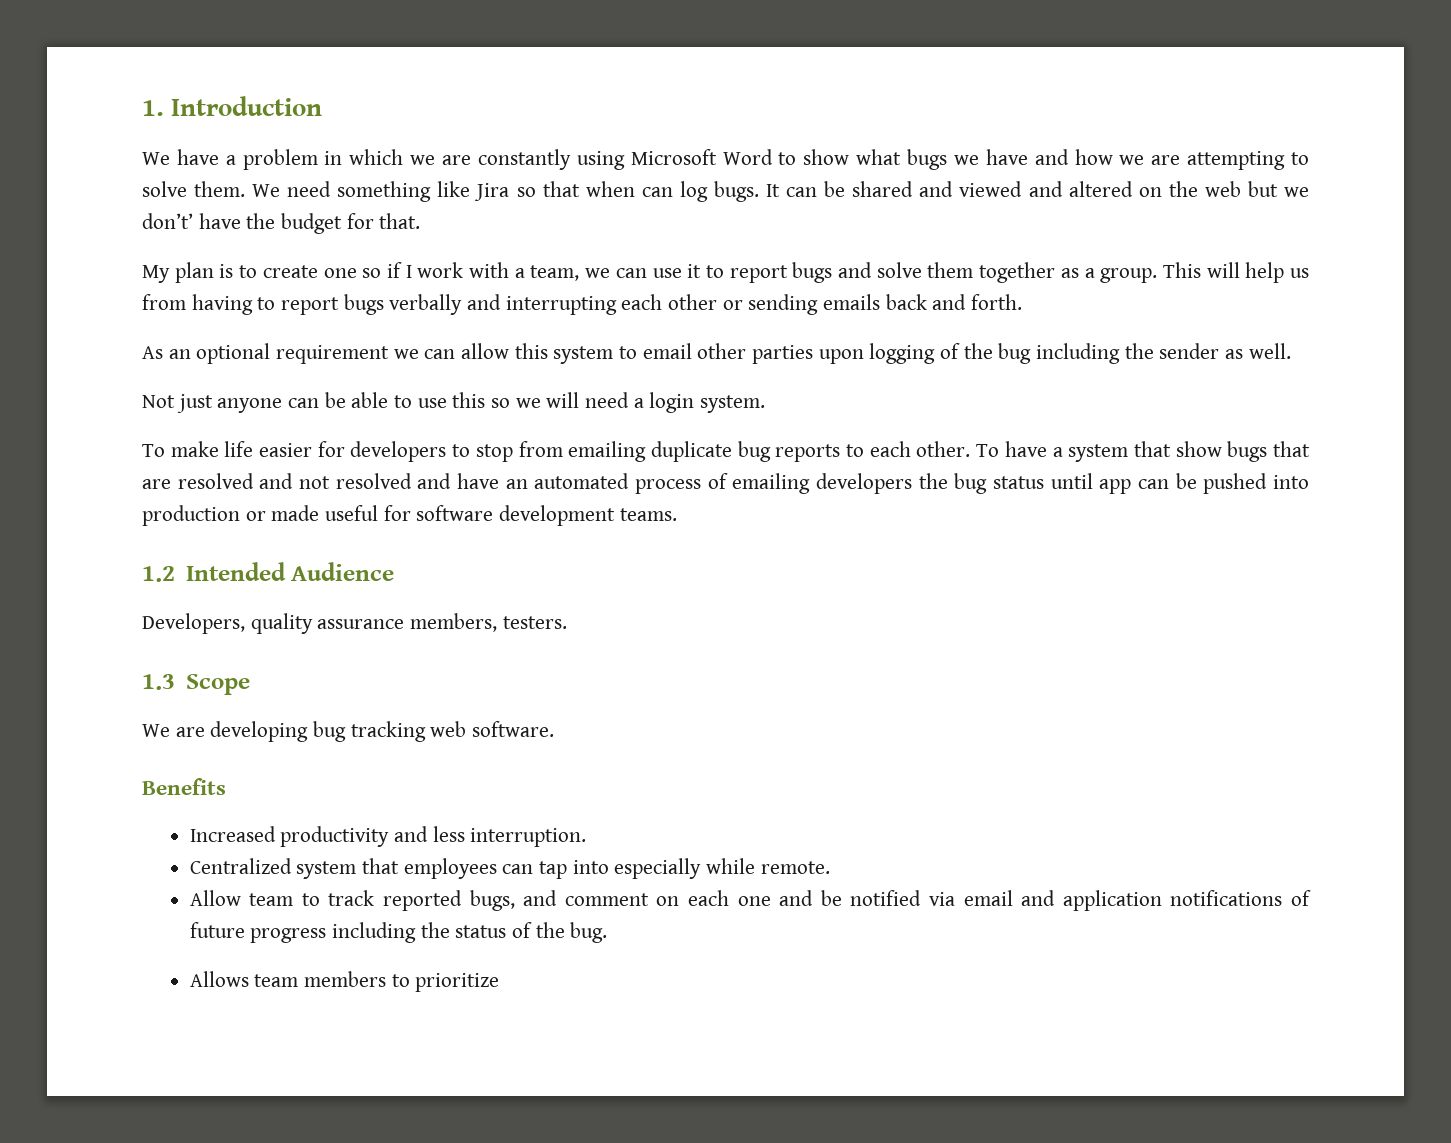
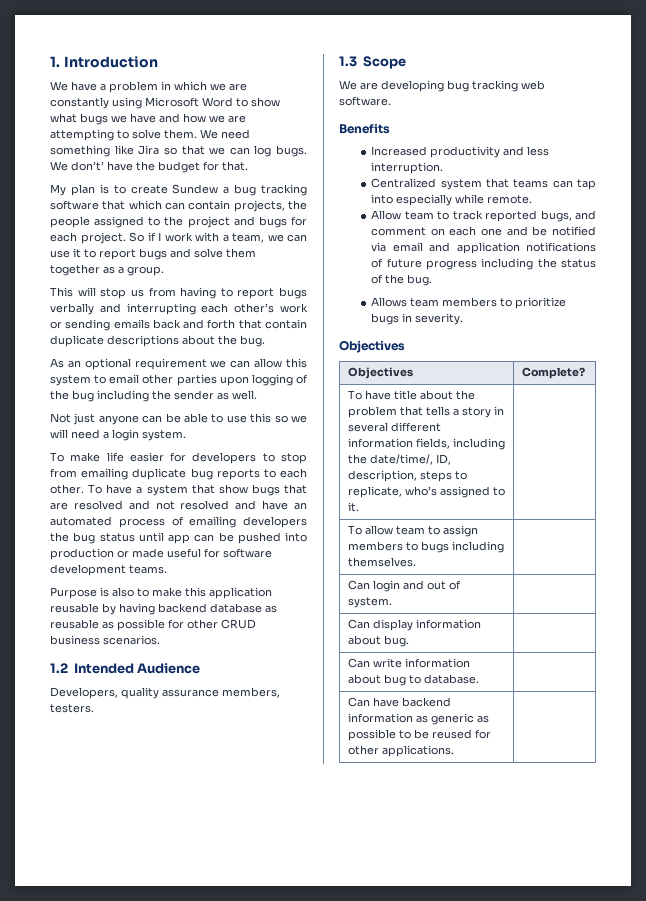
[585,181,635,197] when -> [209,147,226,155] we
[766,181,1310,197] It can be shared and viewed and altered on the web but we -> [50,161,68,171] We
[323,268,382,278] one so -> [172,184,307,196] [50,200,307,212] [50,216,307,228] [50,232,144,244] Sundew a bug tracking software that which can contain projects, the people assigned to the project and bugs for each project. So
(1158, 275) none -> (164, 271) //
[1245,262,1285,283] help -> [100,288,127,299] stop
[668,294,718,310] other -> [234,303,308,313] other’s work
[971,294,1023,310] forth. -> [207,319,307,329] [50,335,265,347] forth that contain duplicate descriptions about the bug.
(677, 514) none -> [50,587,272,599] [50,603,277,615] [50,619,256,631] [50,635,160,645] // Purpose is also to make this application reusable by having backend database as reusable as possible for other CRUD business scenarios.
[403,858,497,879] employees -> [513,179,549,188] teams
(500, 982) none -> [371,313,464,325] [339,340,405,353] [347,367,413,379] [521,367,585,379] [347,390,475,400] [347,406,504,418] [347,422,441,432] [347,438,505,450] [347,454,451,465] [347,470,467,482] [347,486,505,498] [347,502,359,512] [347,525,478,537] [347,541,504,553] [347,557,416,567] [347,580,461,592] [347,597,392,608] [347,619,481,631] [347,635,409,647] [347,658,470,668] [347,674,479,686] [347,697,451,707] [347,713,489,725] [347,729,491,741] [347,745,454,757] bugs in severity. // Objectives // Objectives | Complete? // To have title about the problem that tells a story in several different information fields, including the date/time/, ID, description, steps to replicate, who’s assigned to it. | // To allow team to assign members to bugs including themselves. | // Can login and out of system. | // Can display information about bug. | // Can write information about bug to database. | // Can have backend information as generic as possible to be reused for other applications. |

